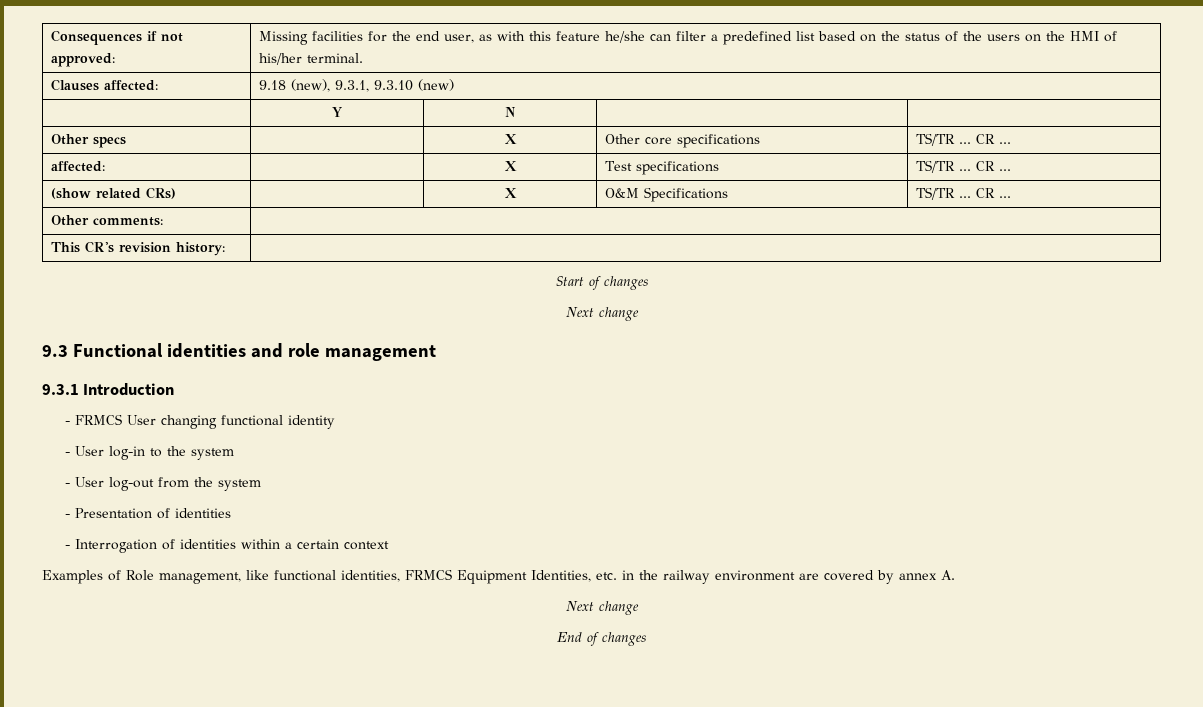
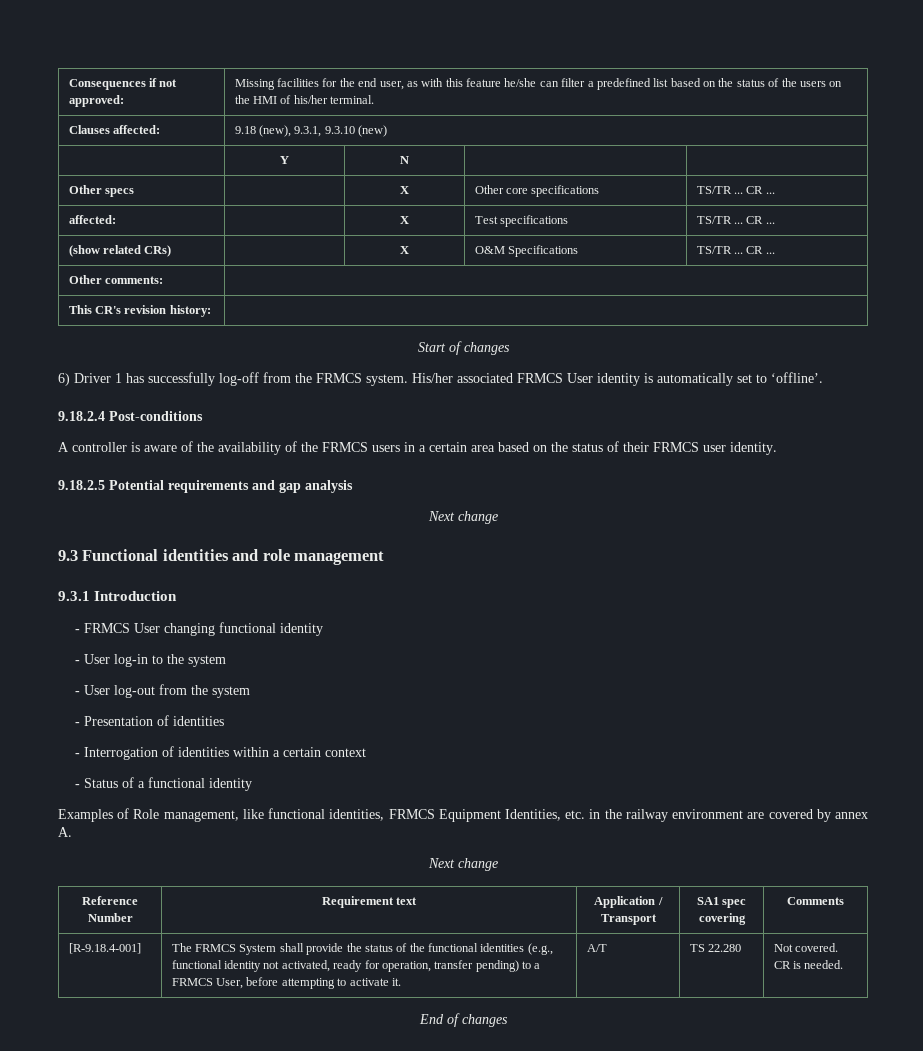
(648, 283) none -> [58,372,823,386] [58,411,203,421] [58,441,777,455] [58,480,353,493] // 6) Driver 1 has successfully log-off from the FRMCS system. His/her associated FRMCS User identity is automatically set to ‘offline’. // 9.18.2.4 Post-conditions // A controller is aware of the availability of the FRMCS users in a certain area based on the status of their FRMCS user identity. // 9.18.2.5 Potential requirements and gap analysis
(389, 545) none -> [74,777,252,791] // - Status of a functional identity
(639, 608) none -> [82,896,138,905] [87,913,133,922] [321,896,418,908] [594,896,663,908] [600,914,657,925] [696,897,747,908] [698,913,746,925] [787,897,844,905] [68,943,141,954] [171,943,553,955] [171,960,541,972] [171,977,401,989] [586,944,607,952] [689,944,742,952] [773,943,839,952] [773,960,844,969] // Reference Number | Requirement text | Application / Transport | SA1 spec covering | Comments // [R-9.18.4-001] | The FRMCS System shall provide the status of the functional identities (e.g., functional identity not activated, ready for operation, transfer pending) to a FRMCS User, before attempting to activate it. | A/T | TS 22.280 | Not covered. CR is needed.

